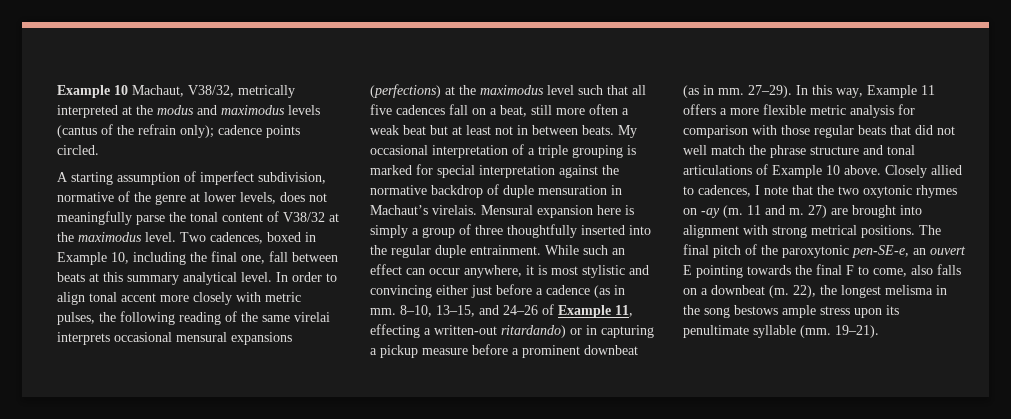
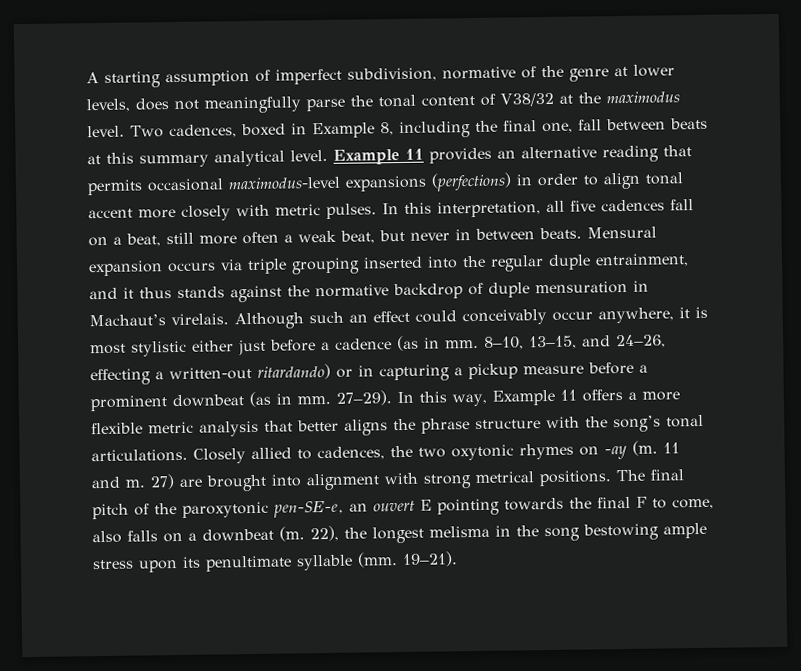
[57,85,295,98] [57,105,320,118] [57,124,300,138] [57,145,99,155] Example 10 Machaut, V38/32, metrically interpreted at the modus and maximodus levels (cantus of the refrain only); cadence points circled. // -> (86, 78) none
[111,252,129,264] 10, -> [379,122,394,136] 8,
[276,272,288,282] In -> [333,145,692,165] [87,172,532,196] Example 11 provides an alternative reading that permits occasional maximodus-level expansions (perfections) in
[57,311,330,325] [57,332,292,345] [370,84,628,98] pulses, the following reading of the same virelai interprets occasional mensural expansions (perfections) at the maximodus level such that -> [326,201,541,219] pulses. In this interpretation,
[403,125,637,138] [370,144,636,158] [370,164,555,178] beat but at least not in between beats. My occasional interpretation of a triple grouping is marked for special interpretation -> [340,226,657,244] [88,253,689,277] [89,286,225,300] beat, but never in between beats. Mensural expansion occurs via triple grouping inserted into the regular duple entrainment, and it thus stands
[481,205,634,218] [370,224,651,238] [370,245,579,258] Mensural expansion here is simply a group of three thoughtfully inserted into the regular duple entrainment. While -> [234,312,304,330] Although
[406,268,425,275] can -> [415,309,547,326] could conceivably
[629,265,649,275] [370,285,432,298] and convincing -> (187, 348) none
[503,304,633,318] 24–26 of Example 11, -> [616,334,666,349] 24–26,
[898,104,915,115] [683,125,955,138] [683,145,915,158] [683,164,881,178] for comparison with those regular beats that did not well match the phrase structure and tonal articulations of Example 10 above. -> [264,414,704,436] [91,448,188,463] that better aligns the phrase structure with the song’s tonal articulations.
[755,185,813,195] I note that -> (385, 453) none
[734,305,778,315] bestows -> [583,523,659,541] bestowing

